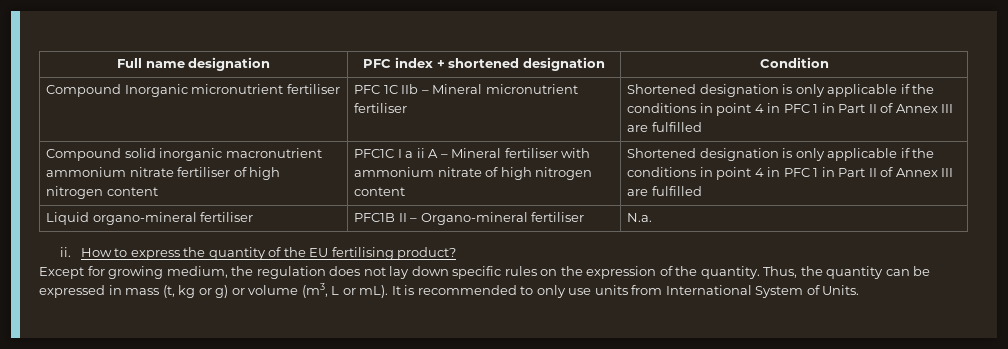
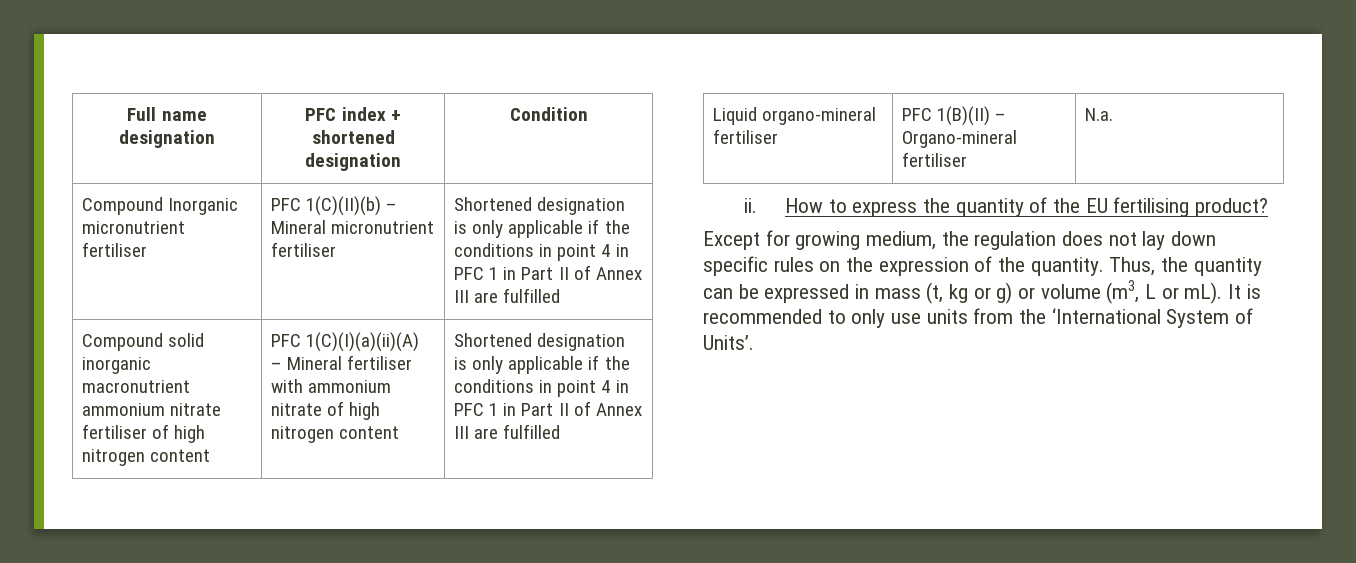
[383,84,419,94] 1C IIb -> [306,196,382,216] 1(C)(II)(b)
[354,148,439,158] PFC1C I a ii A -> [271,332,420,352] PFC 1(C)(I)(a)(ii)(A)
[354,213,407,222] PFC1B II -> [902,106,991,126] PFC 1(B)(II)
[665,285,752,295] International -> [1019,308,1161,324] the ‘International
[822,285,860,295] Units. -> [703,335,754,350] Units’.

